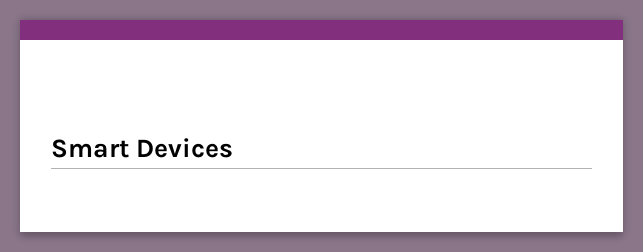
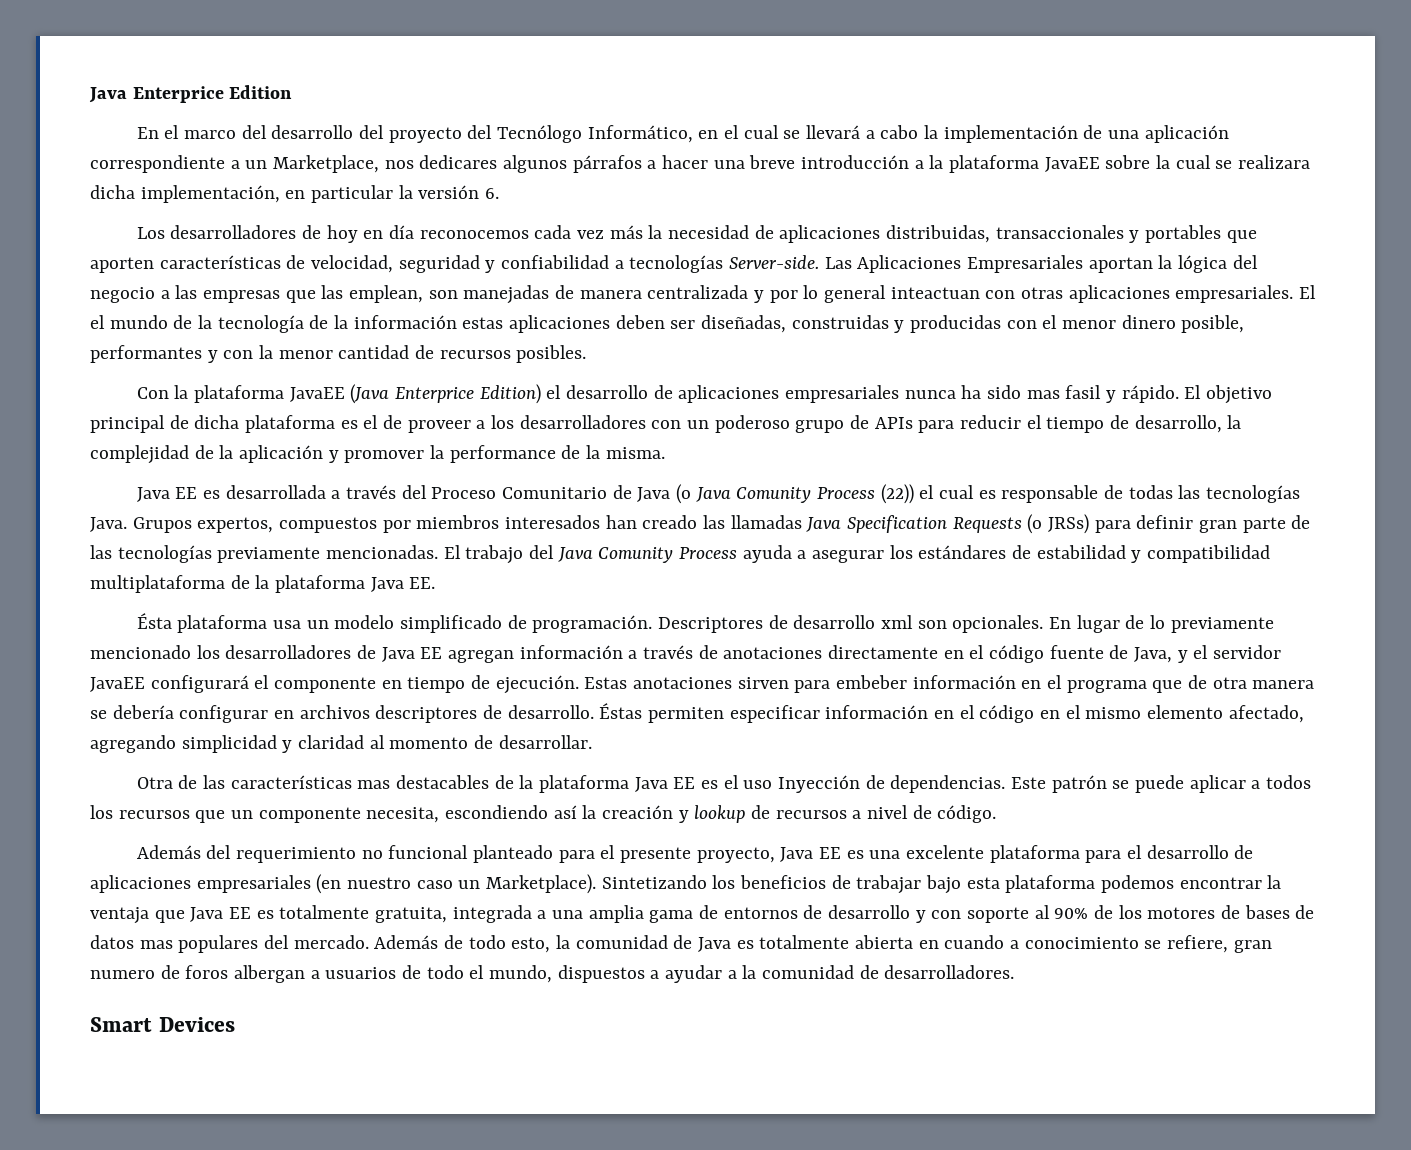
(51, 148) none -> [89,85,293,103] [136,125,1229,143] [90,155,1311,173] [90,185,500,203] [136,225,1257,243] [90,255,1258,273] [90,285,1317,304] [90,315,1245,333] [90,345,587,363] [136,384,1273,404] [90,415,1242,433] [90,445,665,464] [136,484,1301,504] [90,514,1311,534] [90,545,1271,564] [90,575,436,593] [136,613,1274,633] [90,645,1282,663] [90,675,1315,694] [90,703,1304,723] [90,735,592,753] [136,775,1312,793] [90,805,997,823] [136,845,1254,863] [90,874,1282,894] [90,905,1315,924] [90,935,1272,953] [90,965,1015,983] Java Enterprice Edition // En el marco del desarrollo del proyecto del Tecnólogo Informático, en el cual se llevará a cabo la implementación de una aplicación correspondiente a un Marketplace, nos dedicares algunos párrafos a hacer una breve introducción a la plataforma JavaEE sobre la cual se realizara dicha implementación, en particular la versión 6. // Los desarrolladores de hoy en día reconocemos cada vez más la necesidad de aplicaciones distribuidas, transaccionales y portables que aporten características de velocidad, seguridad y confiabilidad a tecnologías Server-side. Las Aplicaciones Empresariales aportan la lógica del negocio a las empresas que las emplean, son manejadas de manera centralizada y por lo general inteactuan con otras aplicaciones empresariales. El el mundo de la tecnología de la información estas aplicaciones deben ser diseñadas, construidas y producidas con el menor dinero posible, performantes y con la menor cantidad de recursos posibles. // Con la plataforma JavaEE (Java Enterprice Edition) el desarrollo de aplicaciones empresariales nunca ha sido mas fasil y rápido. El objetivo principal de dicha plataforma es el de proveer a los desarrolladores con un poderoso grupo de APIs para reducir el tiempo de desarrollo, la complejidad de la aplicación y promover la performance de la misma. // Java EE es desarrollada a través del Proceso Comunitario de Java (o Java Comunity Process (22)) el cual es responsable de todas las tecnologías Java. Grupos expertos, compuestos por miembros interesados han creado las llamadas Java Specification Requests (o JRSs) para definir gran parte de las tecnologías previamente mencionadas. El trabajo del Java Comunity Process ayuda a asegurar los estándares de estabilidad y compatibilidad multiplataforma de la plataforma Java EE. // Ésta plataforma usa un modelo simplificado de programación. Descriptores de desarrollo xml son opcionales. En lugar de lo previamente mencionado los desarrolladores de Java EE agregan información a través de anotaciones directamente en el código fuente de Java, y el servidor JavaEE configurará el componente en tiempo de ejecución. Estas anotaciones sirven para embeber información en el programa que de otra manera se debería configurar en archivos descriptores de desarrollo. Éstas permiten especificar información en el código en el mismo elemento afectado, agregando simplicidad y claridad al momento de desarrollar. // Otra de las características mas destacables de la plataforma Java EE es el uso Inyección de dependencias. Este patrón se puede aplicar a todos los recursos que un componente necesita, escondiendo así la creación y lookup de recursos a nivel de código. // Además del requerimiento no funcional planteado para el presente proyecto, Java EE es una excelente plataforma para el desarrollo de aplicaciones empresariales (en nuestro caso un Marketplace). Sintetizando los beneficios de trabajar bajo esta plataforma podemos encontrar la ventaja que Java EE es totalmente gratuita, integrada a una amplia gama de entornos de desarrollo y con soporte al 90% de los motores de bases de datos mas populares del mercado. Además de todo esto, la comunidad de Java es totalmente abierta en cuando a conocimiento se refiere, gran numero de foros albergan a usuarios de todo el mundo, dispuestos a ayudar a la comunidad de desarrolladores. //

